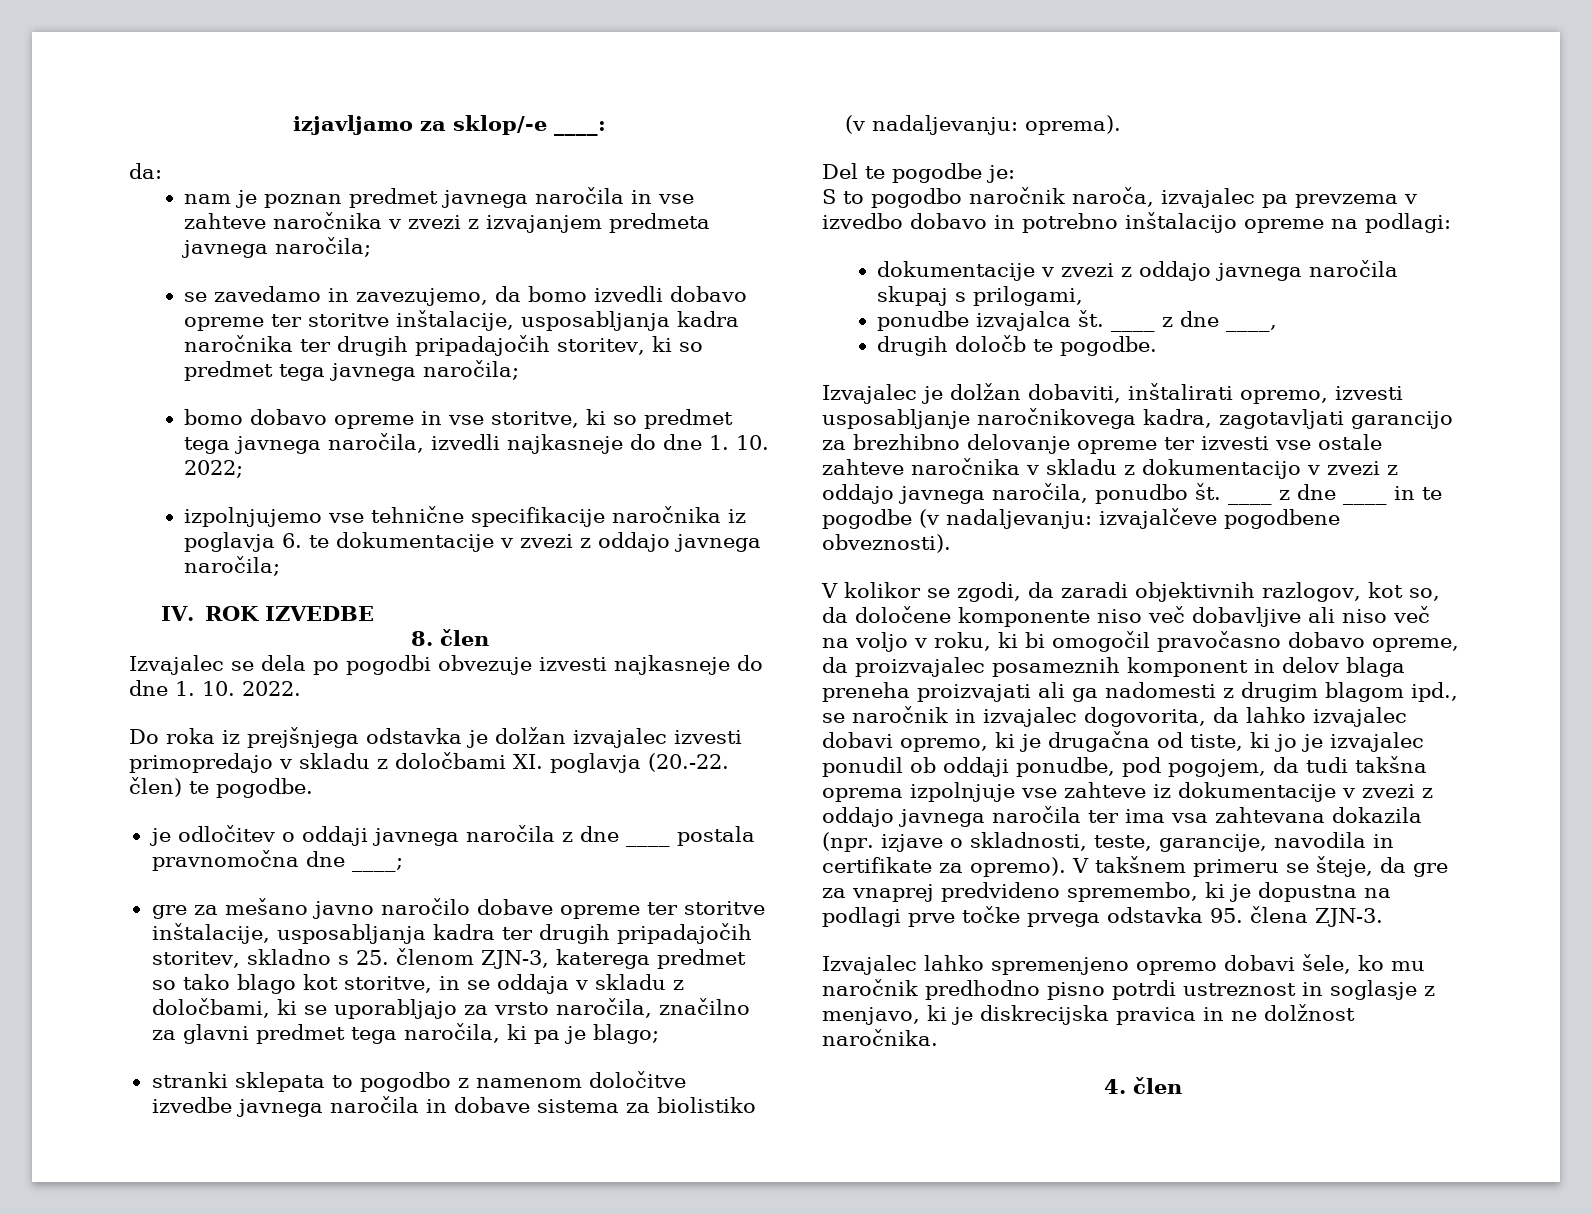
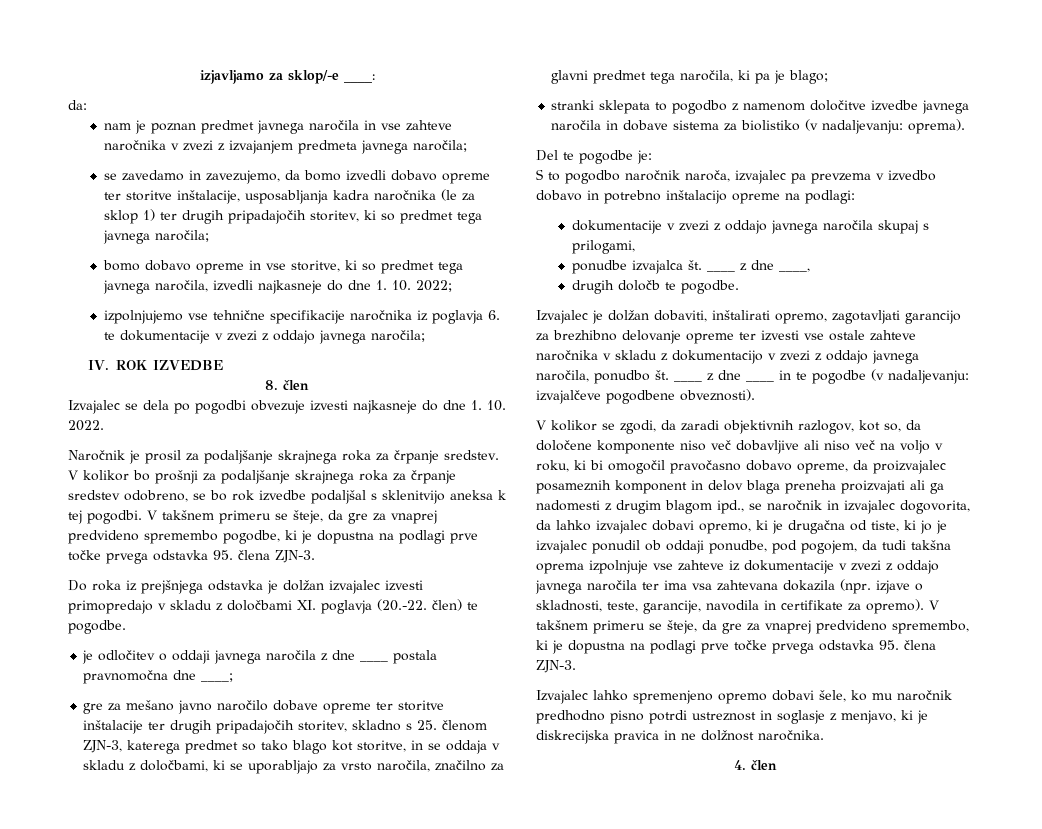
(294, 343) none -> [440,189,475,201] [103,209,155,224] (le za sklop 1)
(301, 688) none -> [68,450,499,464] [68,470,456,484] [68,490,506,504] [68,510,437,524] [68,530,478,544] [68,550,315,564] // Naročnik je prosil za podaljšanje skrajnega roka za črpanje sredstev. V kolikor bo prošnji za podaljšanje skrajnega roka za črpanje sredstev odobreno, se bo rok izvedbe podaljšal s sklenitvijo aneksa k tej pogodbi. V takšnem primeru se šteje, da gre za vnaprej predvideno spremembo pogodbe, ki je dopustna na podlagi prve točke prvega odstavka 95. člena ZJN-3.
[151,923,495,944] inštalacije, usposabljanja kadra -> [83,720,144,734] inštalacije
[1335,386,1403,400] [822,408,1212,429] izvesti usposabljanje naročnikovega kadra, -> (827, 318) none

